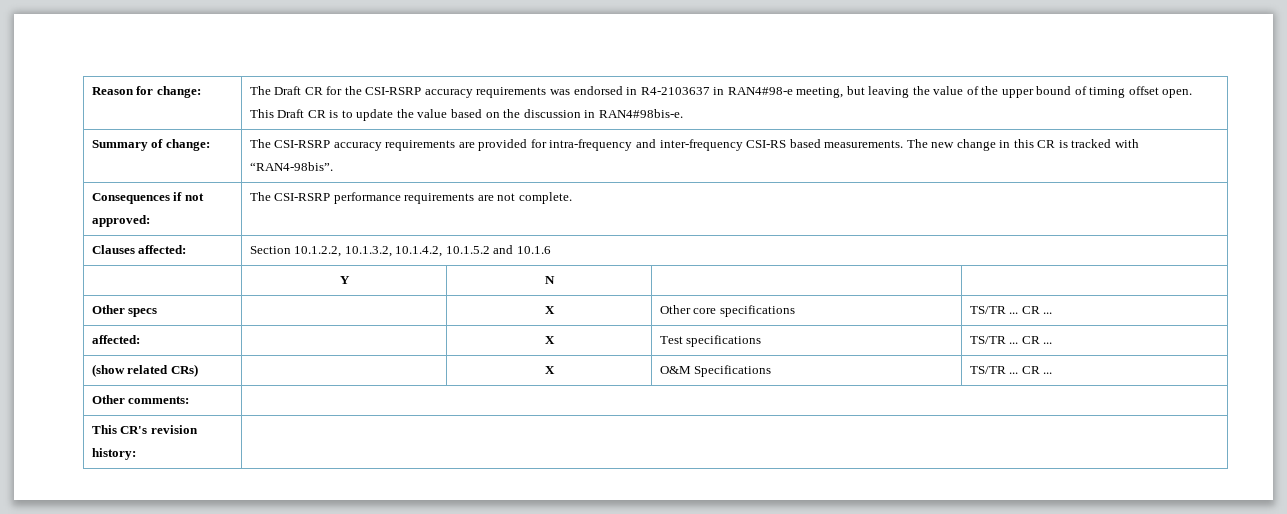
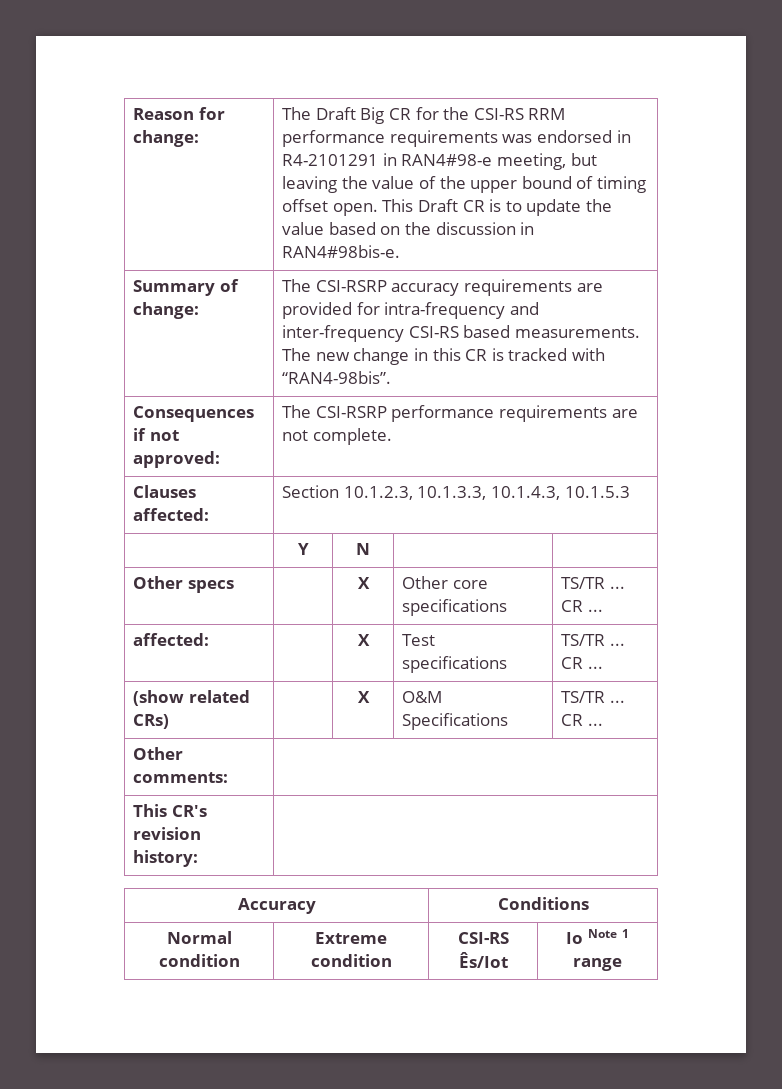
(302, 90) none -> [360,107,385,124] Big
[365,87,473,98] CSI-RSRP accuracy -> [473,108,566,120] [282,130,386,147] CSI-RS RRM performance
[640,87,710,95] R4-2103637 -> [282,154,379,166] R4-2101291
[294,245,551,257] 10.1.2.2, 10.1.3.2, 10.1.4.2, 10.1.5.2 and 10.1.6 -> [343,486,630,500] 10.1.2.3, 10.1.3.3, 10.1.4.3, 10.1.5.3
(136, 454) none -> [237,898,316,914] [497,897,589,910] [166,931,232,944] [158,954,240,967] [315,932,387,944] [310,954,392,967] [457,932,509,944] [458,952,508,968] [566,929,629,944] [573,958,622,971] // Accuracy | Conditions // Normal condition | Extreme condition | CSI-RS Ês/Iot | Io Note 1 range

